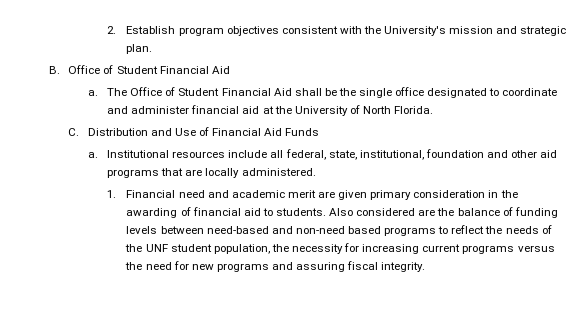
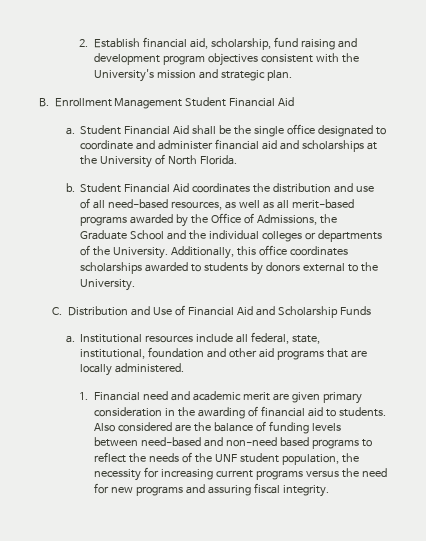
(176, 30) none -> [142,37,357,50] [93,53,160,65] financial aid, scholarship, fund raising and development
[68,65,114,74] Office of -> [54,98,183,109] Enrollment Management
[107,87,176,96] The Office of -> (75, 131) none
(260, 110) none -> [280,140,365,152] and scholarships
(434, 110) none -> [65,183,375,193] [80,198,355,210] [80,213,338,227] [80,230,383,242] [80,245,349,259] [80,262,379,275] [80,279,136,291] // b. Student Financial Aid coordinates the distribution and use of all need-based resources, as well as all merit-based programs awarded by the Office of Admissions, the Graduate School and the individual colleges or departments of the University. Additionally, this office coordinates scholarships awarded to students by donors external to the University.
(283, 132) none -> [255,306,338,318] and Scholarship

